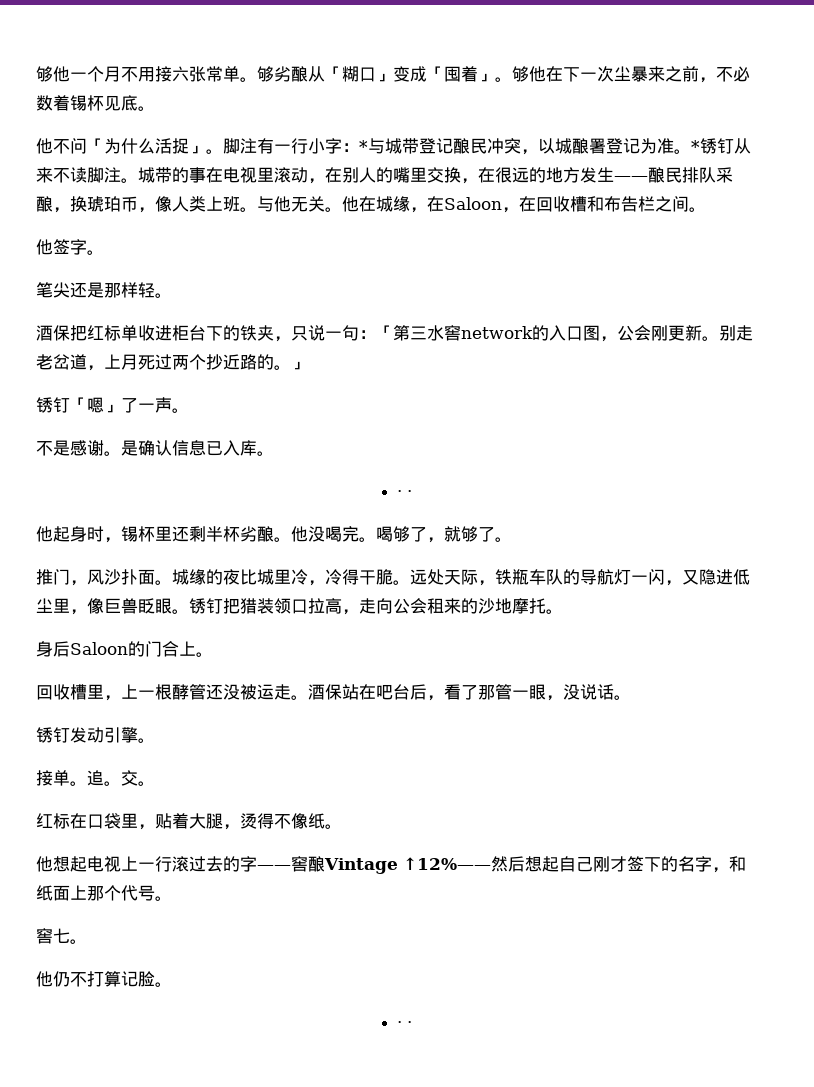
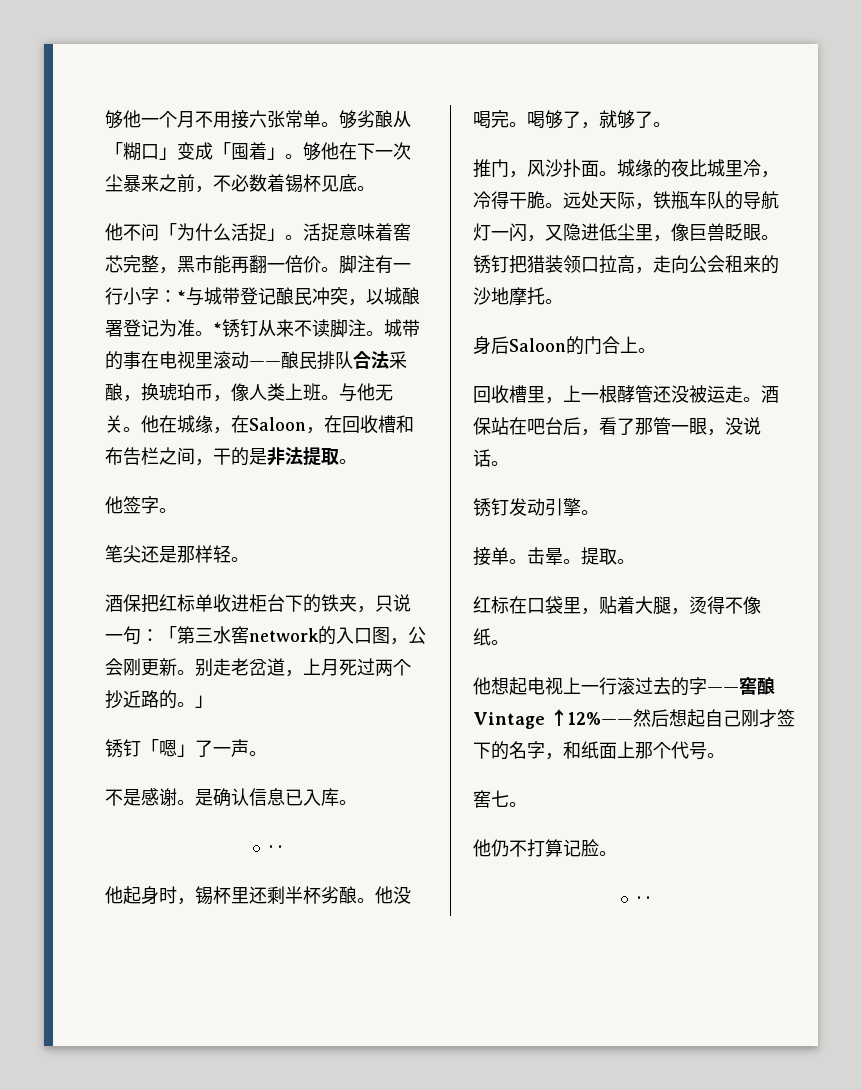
(223, 151) none -> [303,223,411,241] [105,255,339,274] 活捉意味着窖芯完整，黑市能再翻一倍价。
[308,167,614,184] ，在别人的嘴里交换，在很远的地方发生 -> (249, 360) none
(716, 175) none -> [353,351,389,369] 合法
(689, 204) none -> [195,446,339,466] ，干的是非法提取
[87,770,138,786] 追。交 -> [527,547,617,565] 击晕。提取

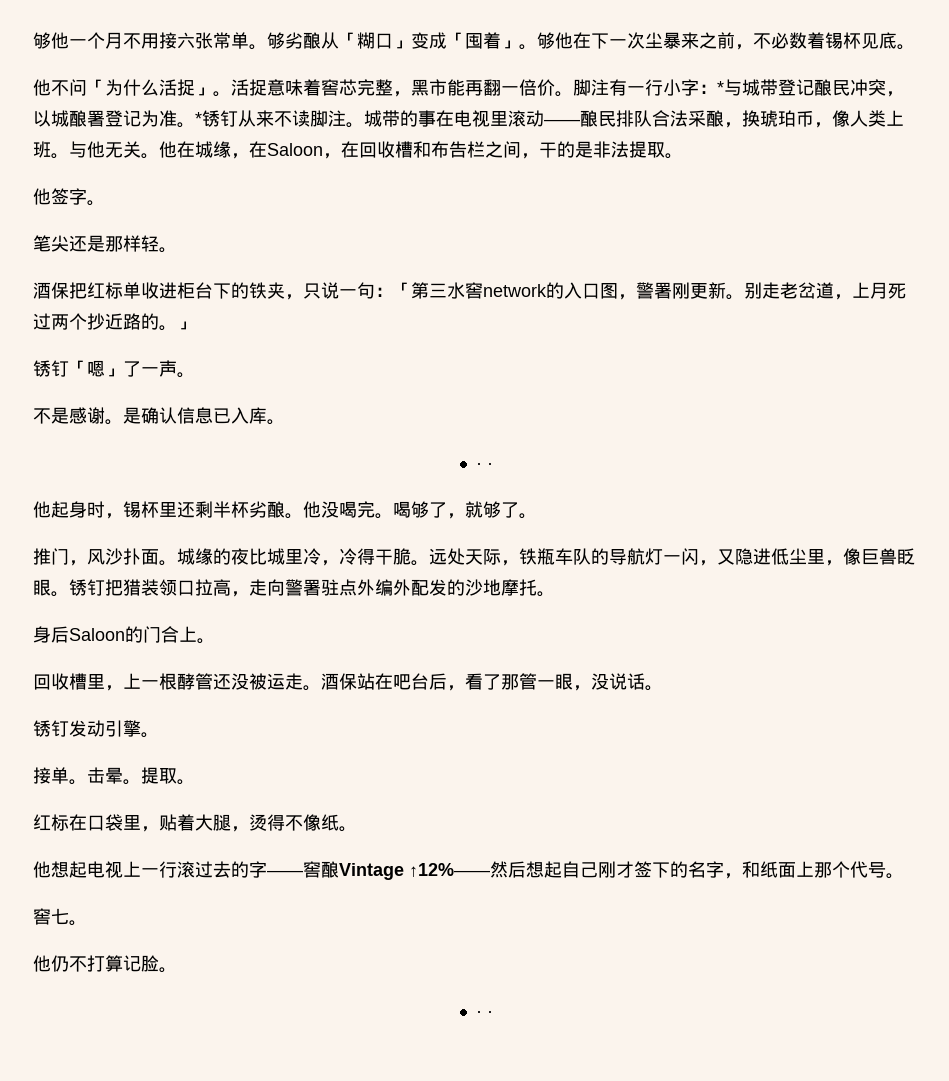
[408,626,426,644] [105,658,123,676] 公会 -> [636,282,672,299] 警署
[689,255,761,273] 公会租来 -> [285,579,447,596] 警署驻点外编外配发

